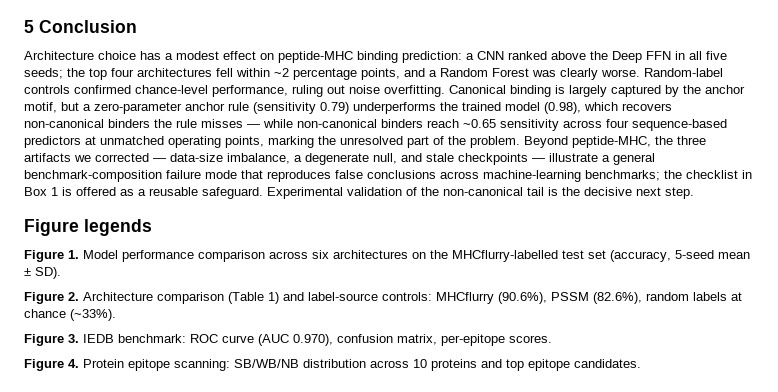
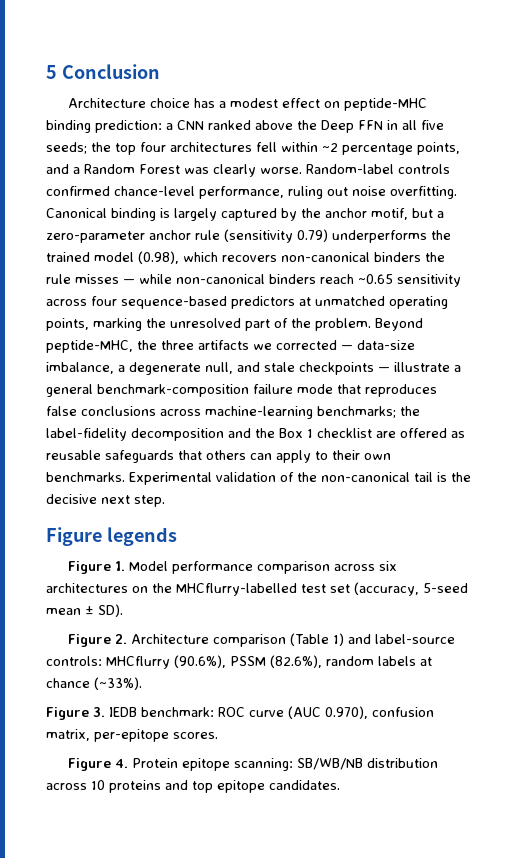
[686,170,752,179] [24,187,263,199] checklist in Box 1 is offered as a reusable safeguard. -> [46,428,465,441] [46,450,391,463] [46,472,125,482] label-fidelity decomposition and the Box 1 checklist are offered as reusable safeguards that others can apply to their own benchmarks.

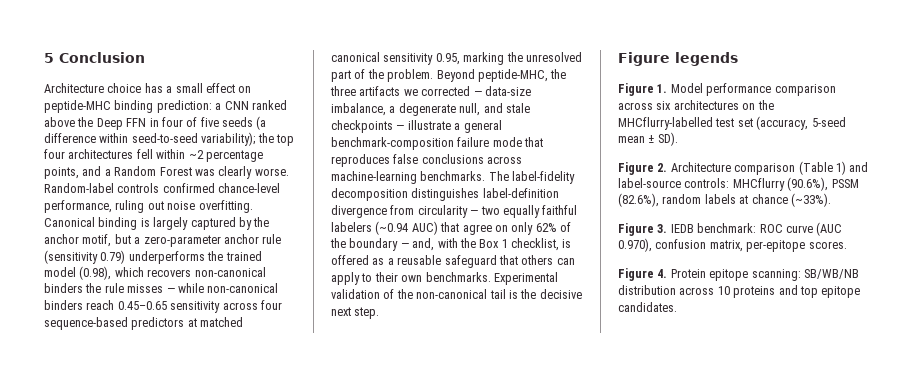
[229,98,278,108] modest -> [175,83,203,93] small
[402,120,444,130] [46,142,87,154] all five seeds; -> [161,116,267,130] [44,132,256,146] four of five seeds (a difference within seed-to-seed variability);
[358,274,393,284] ~0.65 -> [117,301,167,310] 0.45–0.65
[315,296,448,309] [46,318,89,331] unmatched operating points, -> [200,317,244,327] [331,52,460,65] matched canonical sensitivity 0.95,
[317,406,420,418] [46,428,465,441] [46,450,174,463] benchmarks; the label-fidelity decomposition and the Box 1 checklist are offered as reusable safeguards -> [420,171,576,184] [331,188,559,201] [331,205,578,218] [331,221,571,235] [330,238,572,251] [331,255,497,268] benchmarks. The label-fidelity decomposition distinguishes label-definition divergence from circularity — two equally faithful labelers (~0.94 AUC) that agree on only 62% of the boundary — and, with the Box 1 checklist, is offered as a reusable safeguard

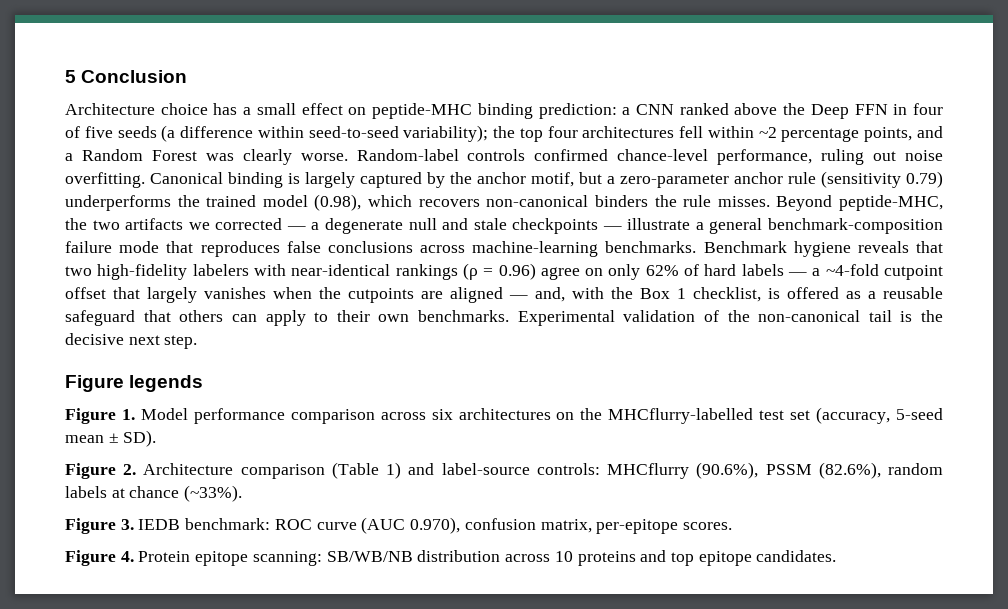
[127,283,279,293] [44,300,282,313] [44,317,244,330] [331,52,582,65] [331,69,434,82] misses — while non-canonical binders reach 0.45–0.65 sensitivity across four sequence-based predictors at matched canonical sensitivity 0.95, marking the unresolved part of the problem. -> [717,196,770,207] misses.
[330,86,356,96] three -> [92,220,120,230] two
[484,86,531,96] [331,103,386,116] data-size imbalance, -> (306, 228) none
[459,103,481,116] null, -> [408,218,437,230] null
[488,171,576,184] [331,188,559,201] [331,205,578,218] [331,221,460,235] The label-fidelity decomposition distinguishes label-definition divergence from circularity — two equally faithful labelers (~0.94 AUC) that -> [703,241,943,257] [65,263,536,280] Benchmark hygiene reveals that two high-fidelity labelers with near-identical rankings (ρ = 0.96)
[330,238,399,251] the boundary -> [704,264,943,280] [65,287,503,303] hard labels — a ~4-fold cutpoint offset that largely vanishes when the cutpoints are aligned

